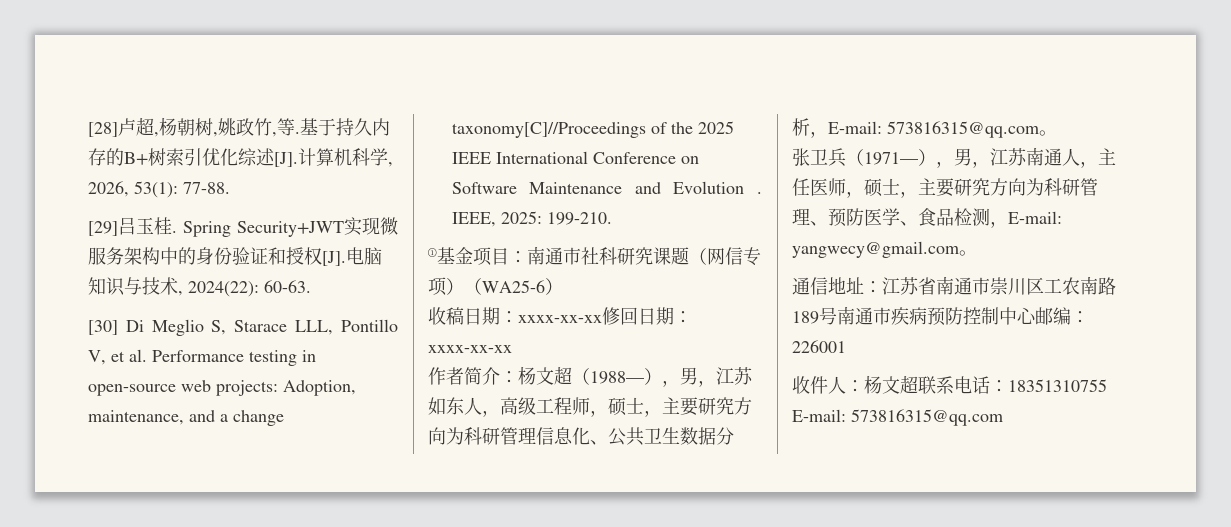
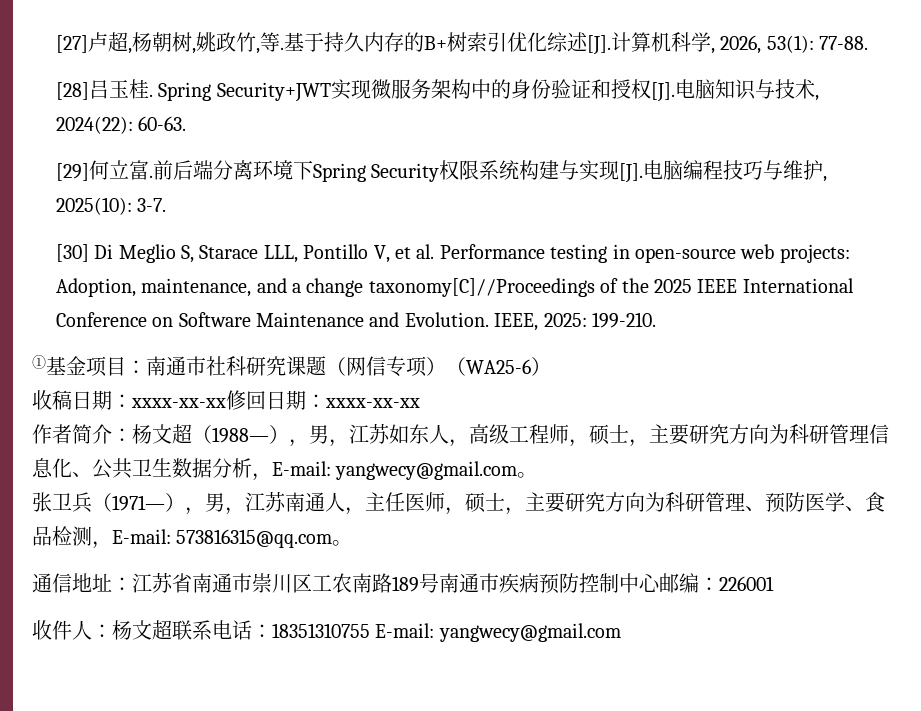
[87,122,118,137] [28] -> [55,35,88,53] [27]
[87,221,118,236] [29] -> [55,82,89,100] [28]
(311, 286) none -> [55,160,828,183] [55,197,167,215] // [29]何立富.前后端分离环境下Spring Security权限系统构建与实现[J].电脑编程技巧与维护, 2025(10): 3-7.
[673,181,762,194] Evolution . -> [404,312,489,327] Evolution.
[887,121,1039,138] 573816315@qq.com -> [335,461,518,480] yangwecy@gmail.com
[792,241,959,258] yangwecy@gmail.com -> [176,529,333,548] 573816315@qq.com
[851,409,1003,426] 573816315@qq.com -> [438,623,621,642] yangwecy@gmail.com

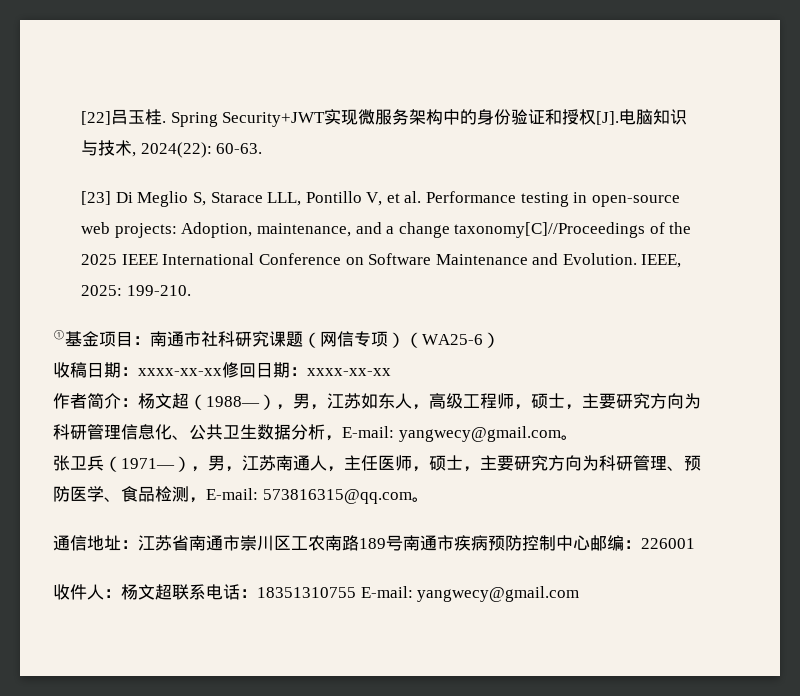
[55,32,869,55] [55,82,89,100] [27]卢超,杨朝树,姚政竹,等.基于持久内存的B+树索引优化综述[J].计算机科学, 2026, 53(1): 77-88. // [28] -> [81,111,112,125] [22]
[55,160,828,183] [55,197,167,215] [55,244,89,262] [29]何立富.前后端分离环境下Spring Security权限系统构建与实现[J].电脑编程技巧与维护, 2025(10): 3-7. // [30] -> [81,191,112,205] [23]

